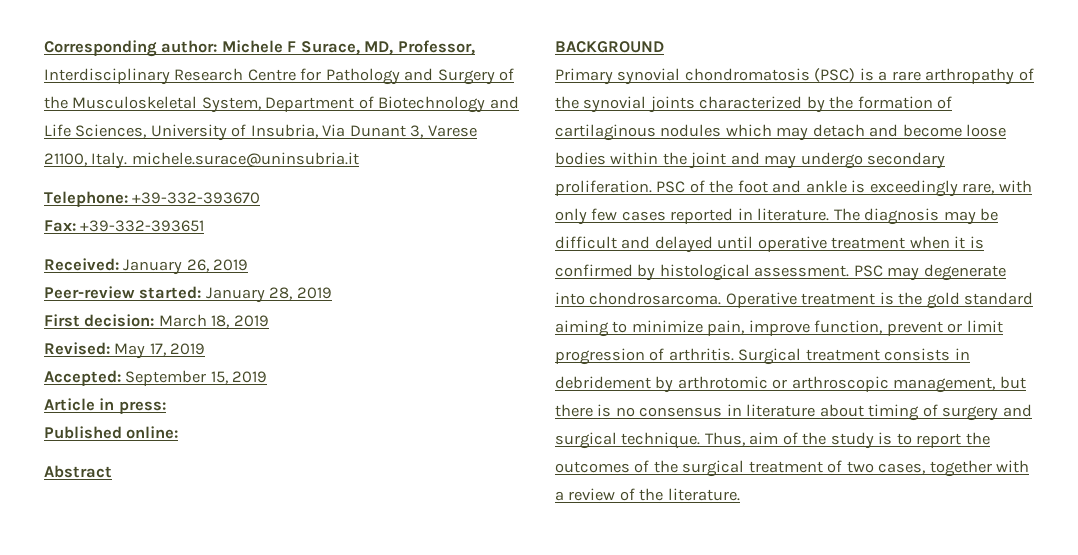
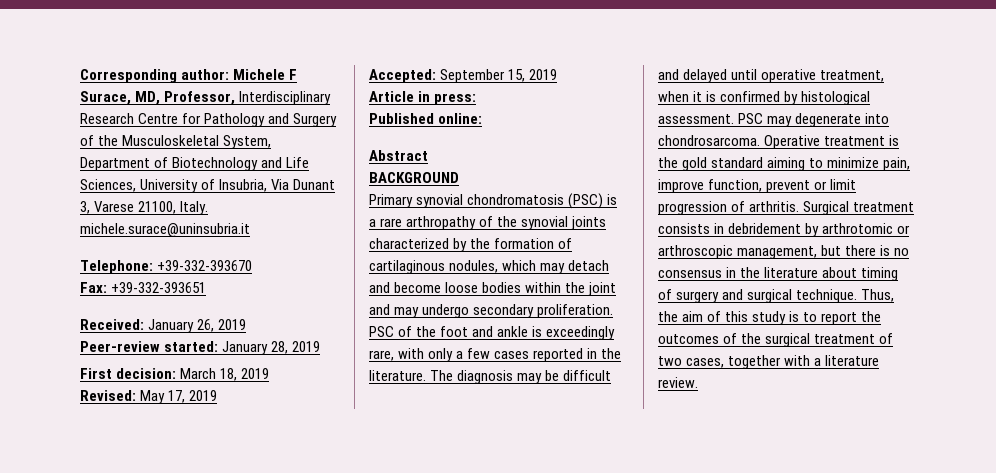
[660,124,722,137] nodules -> [449,260,499,273] nodules,
(587, 216) none -> [456,351,464,359] a
(753, 214) none -> [601,348,622,359] the
[831,237,906,249] treatment -> [820,70,885,82] treatment,
(742, 410) none -> [740,267,761,278] the
(745, 439) none -> [658,311,678,322] the
[802,432,827,445] the -> [725,311,749,322] this
[568,488,740,501] review of the literature. -> [825,355,880,366] [658,377,698,388] literature review.

